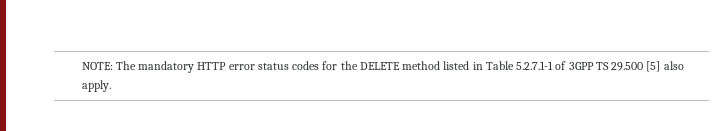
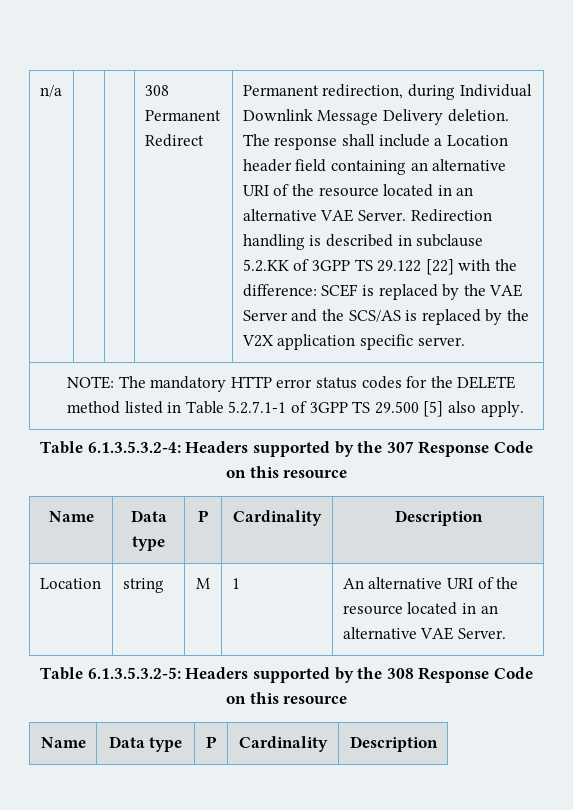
(81, 66) none -> [39,85,62,97] [144,85,169,96] [144,110,221,121] [144,134,204,147] [242,84,532,100] [242,109,509,125] [242,134,508,150] [242,159,507,175] [242,184,474,197] [242,209,492,222] [242,234,484,250] [242,259,518,275] [242,284,523,300] [242,309,530,325] [241,334,465,350] n/a | | | 308 Permanent Redirect | Permanent redirection, during Individual Downlink Message Delivery deletion. The response shall include a Location header field containing an alternative URI of the resource located in an alternative VAE Server. Redirection handling is described in subclause 5.2.KK of 3GPP TS 29.122 [22] with the difference: SCEF is replaced by the VAE Server and the SCS/AS is replaced by the V2X application specific server. //
(111, 86) none -> [40,441,533,457] [225,466,348,478] [48,511,94,522] [130,510,167,522] [132,536,165,551] [198,510,209,522] [233,510,322,526] [394,510,483,526] [39,578,101,589] [122,578,164,593] [196,578,210,589] [231,578,240,589] [342,577,519,589] [342,602,498,615] [342,627,507,640] [40,667,533,683] [225,692,348,704] [40,737,86,748] [108,736,183,752] [206,736,217,748] [239,736,328,752] [349,736,438,752] // Table 6.1.3.5.3.2-4: Headers supported by the 307 Response Code on this resource // Name | Data type | P | Cardinality | Description // Location | string | M | 1 | An alternative URI of the resource located in an alternative VAE Server. // Table 6.1.3.5.3.2-5: Headers supported by the 308 Response Code on this resource // Name | Data type | P | Cardinality | Description

